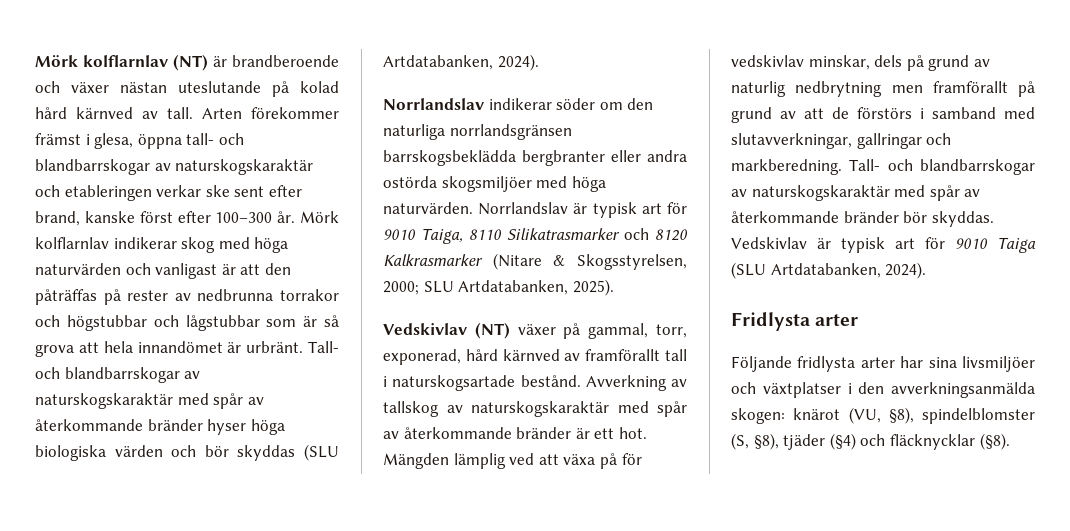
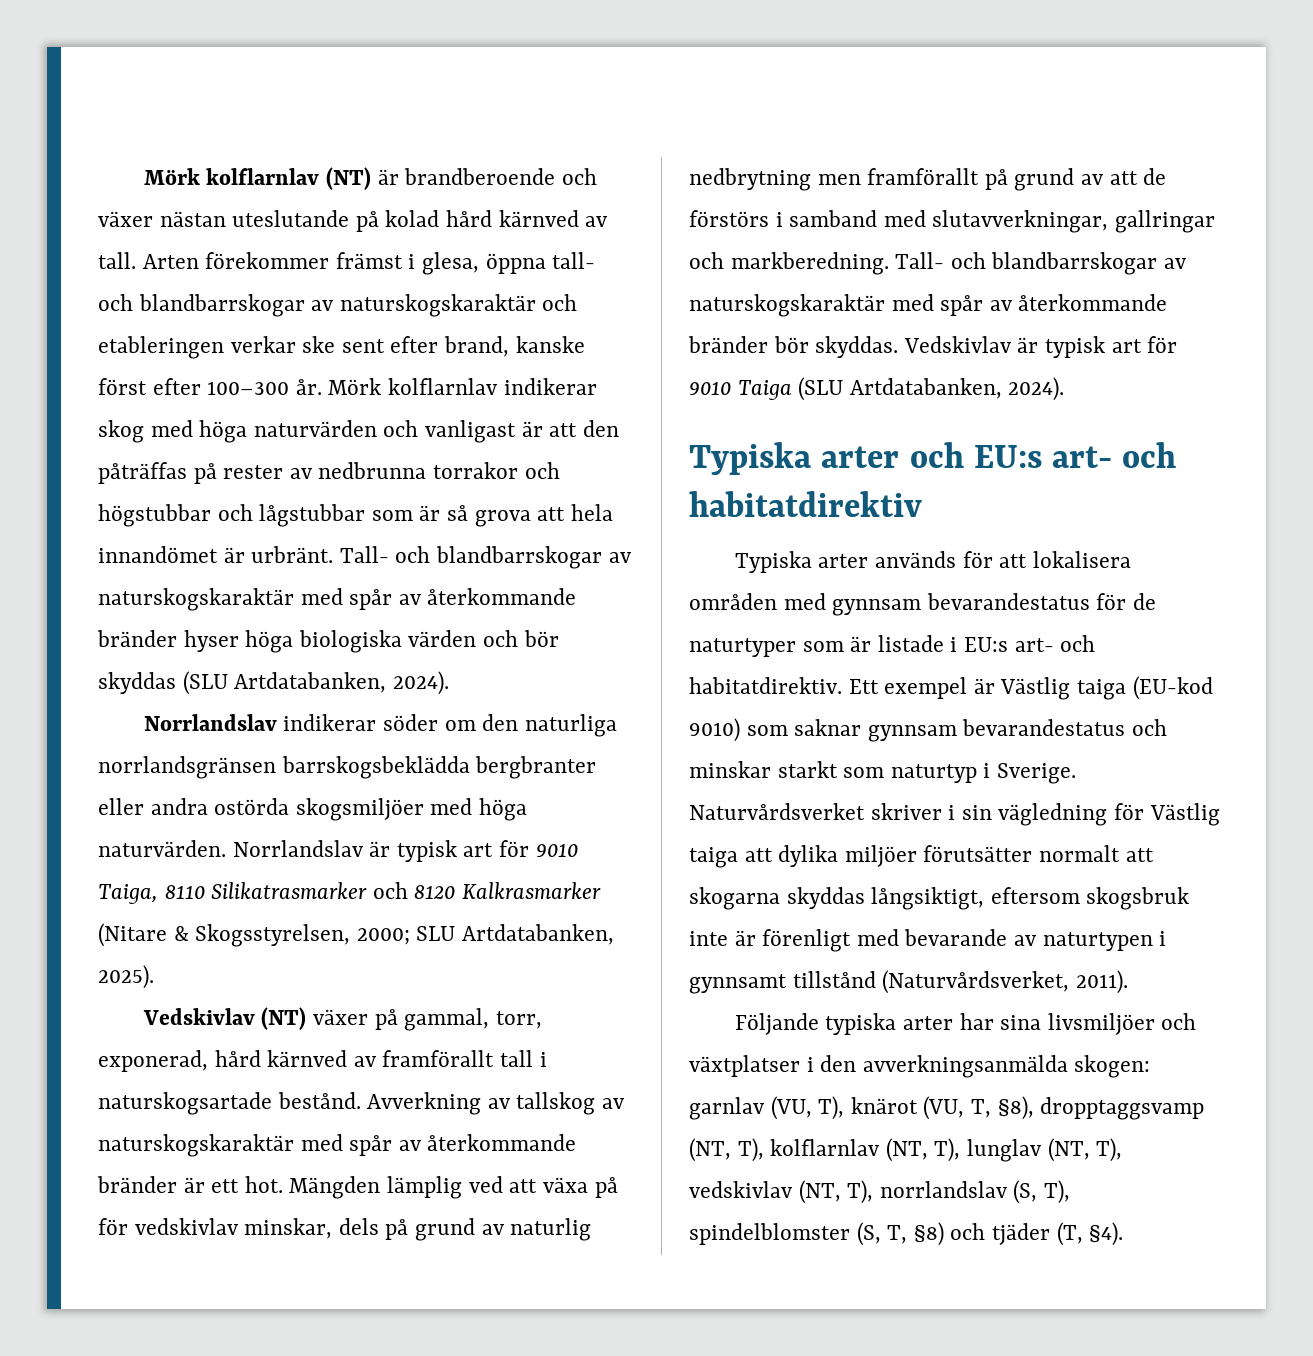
[731,312,859,331] Fridlysta arter -> [689,442,1177,475] [689,491,922,517] [734,551,1131,573] [689,593,1157,616] [689,635,1096,657] [689,676,1213,700] [689,718,1168,742] [689,761,1077,784] [689,803,1220,826] [689,845,1154,868] [689,887,1190,910] [689,929,1167,952] [689,970,1128,994] Typiska arter och EU:s art- och habitatdirektiv // Typiska arter används för att lokalisera områden med gynnsam bevarandestatus för de naturtyper som är listade i EU:s art- och habitatdirektiv. Ett exempel är Västlig taiga (EU-kod 9010) som saknar gynnsam bevarandestatus och minskar starkt som naturtyp i Sverige. Naturvårdsverket skriver i sin vägledning för Västlig taiga att dylika miljöer förutsätter normalt att skogarna skyddas långsiktigt, eftersom skogsbruk inte är förenligt med bevarande av naturtypen i gynnsamt tillstånd (Naturvårdsverket, 2011).
[797,356,856,372] fridlysta -> [825,1013,897,1035] typiska
[793,407,1035,424] [731,433,1010,450] knärot (VU, §8), spindelblomster (S, §8), tjäder (§4) och fläcknycklar (§8). -> [689,1096,1205,1120] [689,1138,1123,1162] [689,1180,1071,1204] [689,1222,1124,1246] garnlav (VU, T), knärot (VU, T, §8), dropptaggsvamp (NT, T), kolflarnlav (NT, T), lunglav (NT, T), vedskivlav (NT, T), norrlandslav (S, T), spindelblomster (S, T, §8) och tjäder (T, §4).

